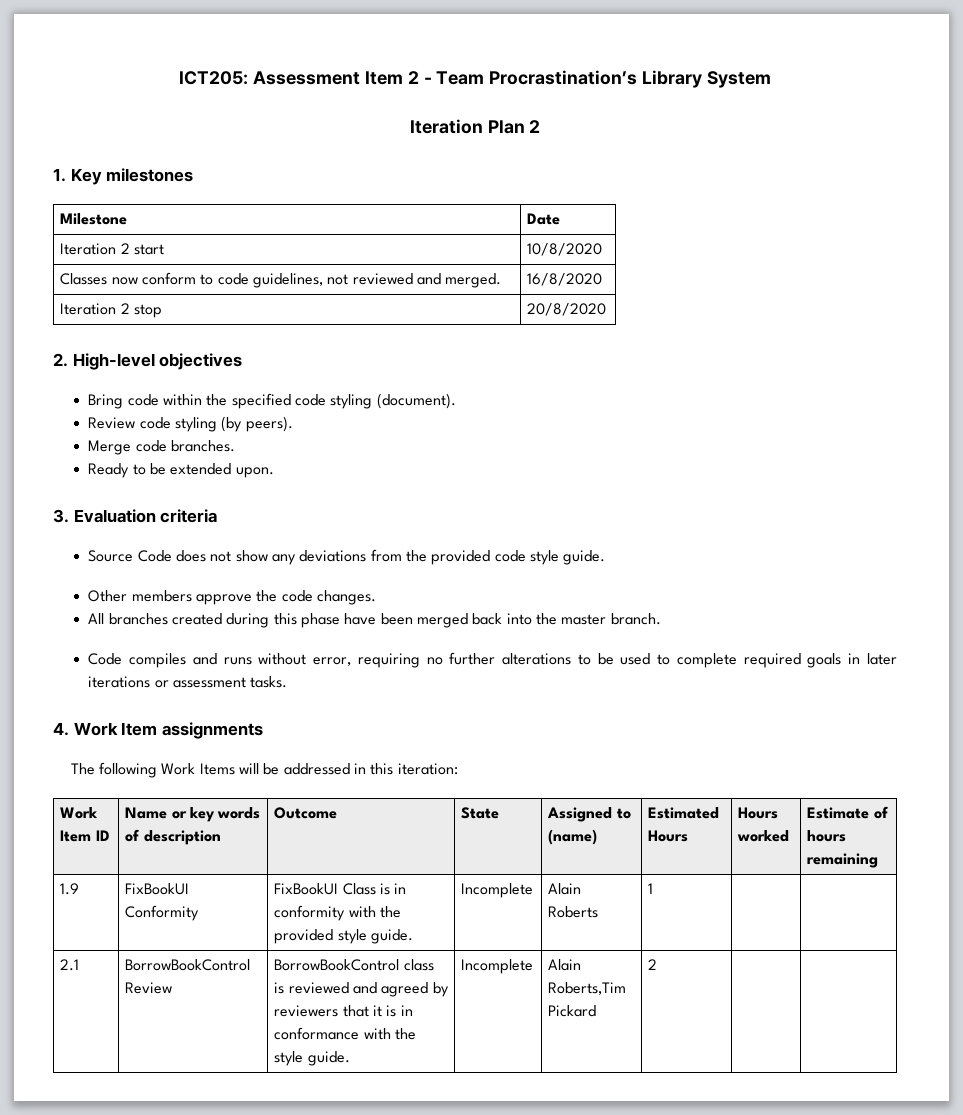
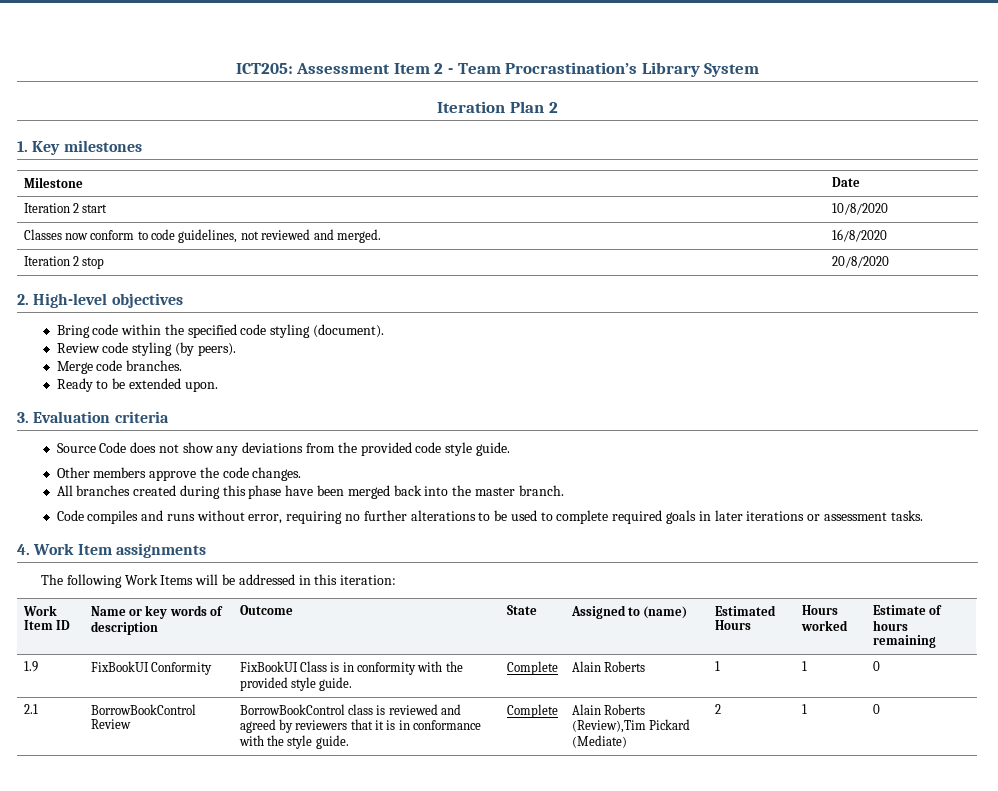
[461,883,534,898] Incomplete -> [506,661,558,675] Complete
(654, 888) | -> [801,661,807,671] [872,661,880,671] 1 | 0
[461,959,534,974] [548,959,582,971] [548,982,627,995] Incomplete | Alain Roberts,Tim -> [506,704,558,718] [571,704,645,715] [571,720,646,733] Complete | Alain Roberts (Review),Tim
(597, 1011) none -> [571,735,627,748] (Mediate)
(658, 964) | -> [801,704,807,714] [872,704,880,714] 1 | 0

